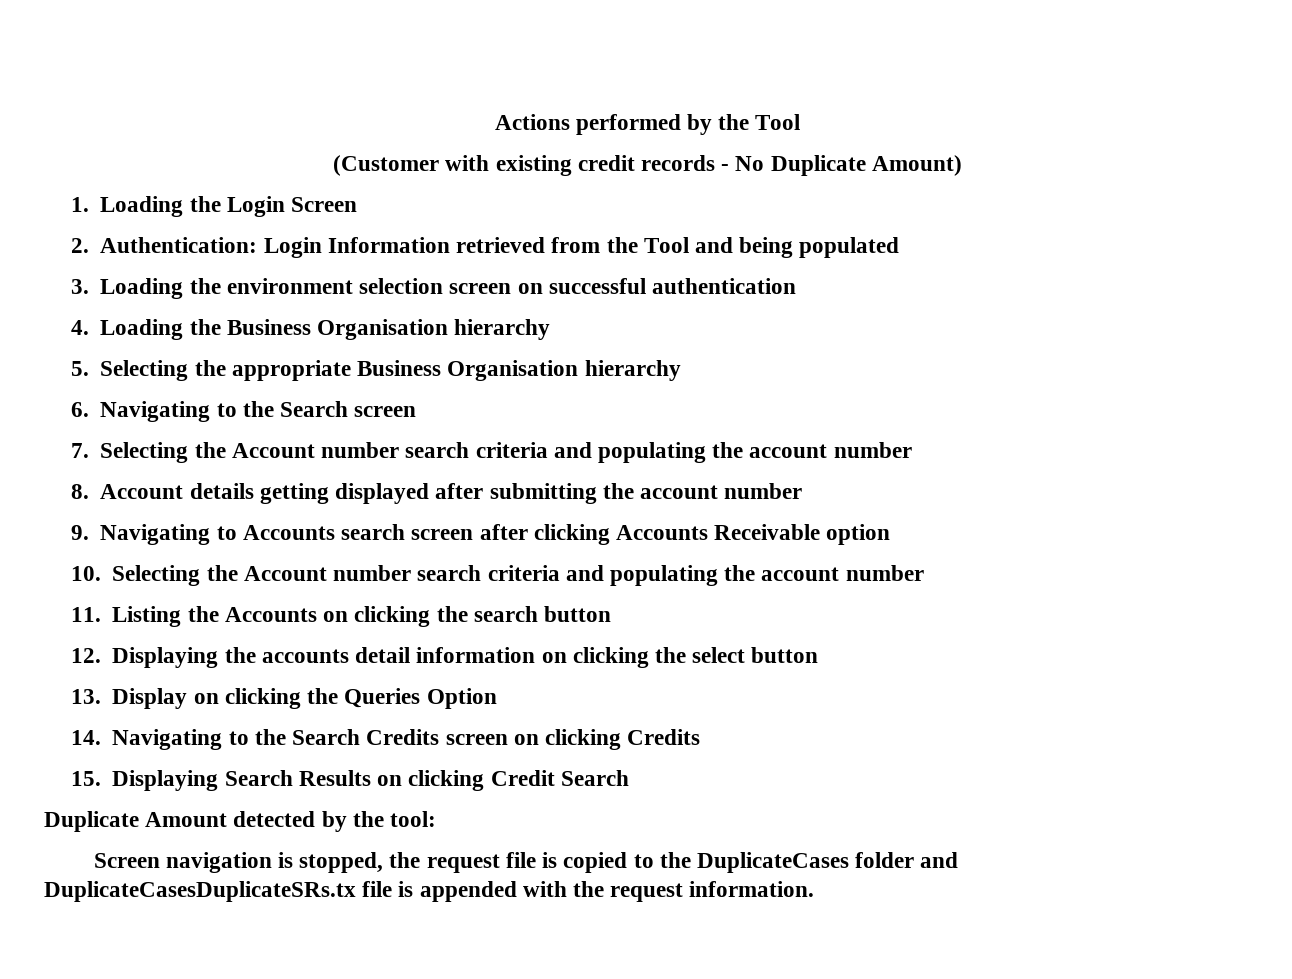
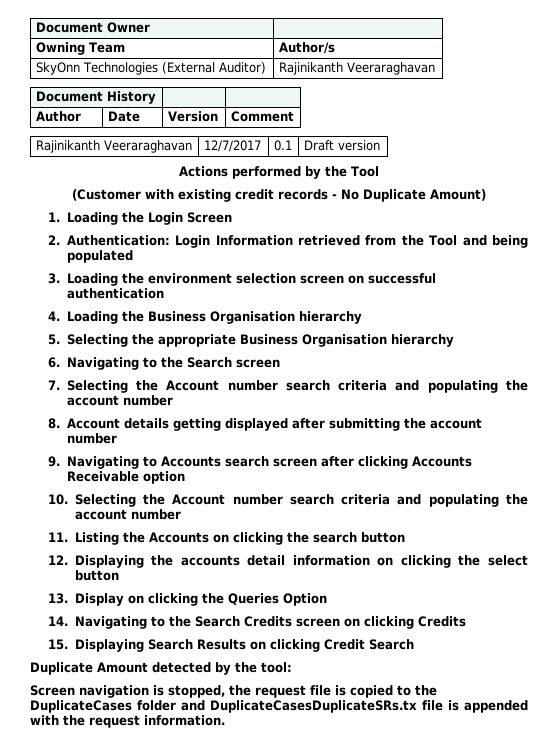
(494, 122) none -> [35,22,150,33] [35,42,125,55] [278,42,335,54] [35,62,266,75] [278,62,435,75] [35,91,156,104] [35,111,81,122] [107,111,140,122] [167,111,218,122] [230,111,294,122] [35,140,192,153] [203,140,261,152] [273,140,292,151] [303,140,380,151] Document Owner | // Owning Team | Author/s // SkyOnn Technologies (External Auditor) | Rajinikanth Veeraraghavan // Document History | | // Author | Date | Version | Comment // Rajinikanth Veeraraghavan | 12/7/2017 | 0.1 | Draft version //

